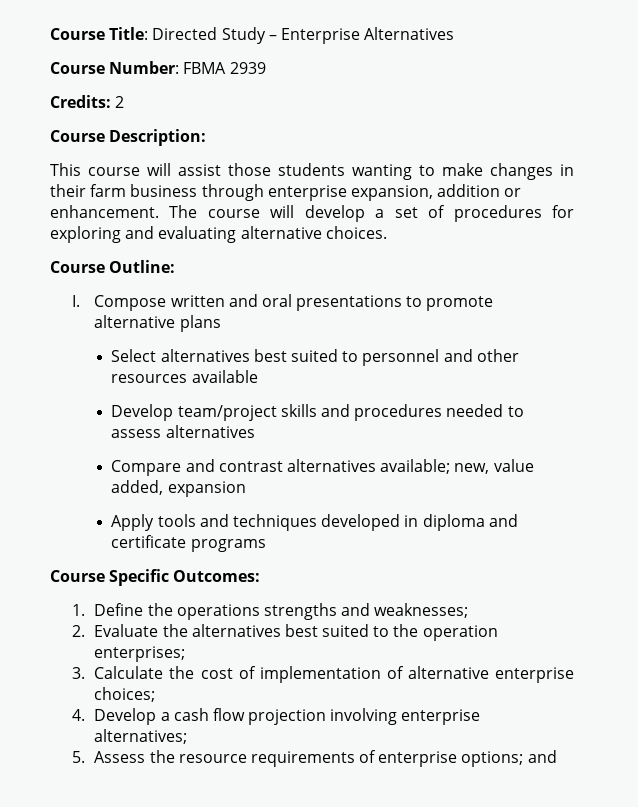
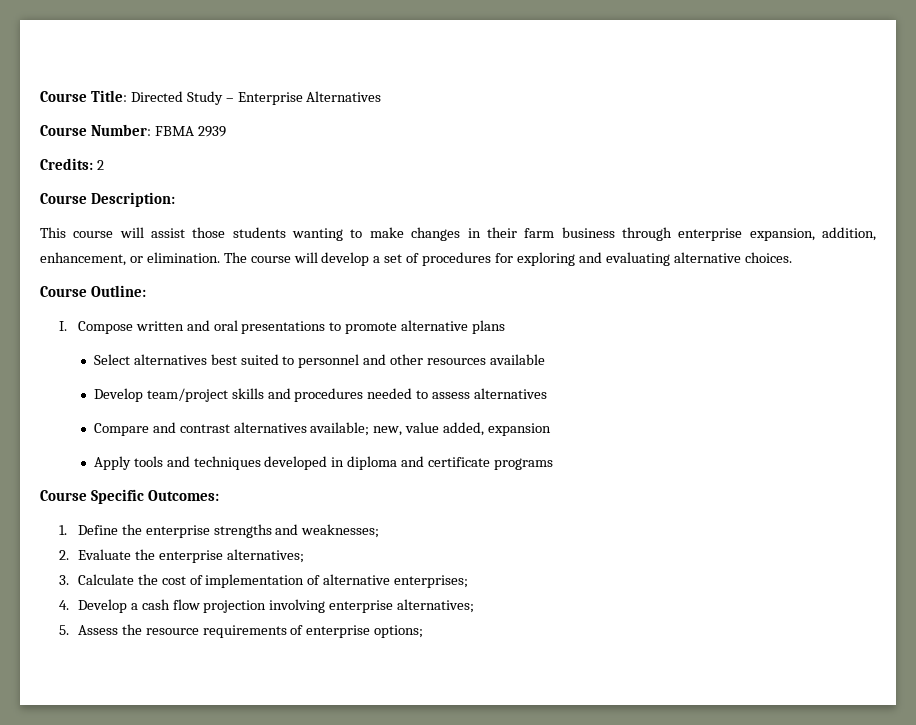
[437,184,522,197] [50,205,159,218] addition or enhancement. -> [822,227,877,241] [40,252,220,266] addition, enhancement, or elimination.
[176,604,260,620] operations -> [145,525,210,538] enterprise
[191,624,498,641] [94,646,186,662] alternatives best suited to the operation enterprises; -> [158,549,304,563] enterprise alternatives;
[494,667,574,683] [94,687,156,702] enterprise choices; -> [394,575,469,588] enterprises;
[527,750,557,763] and -> (424, 631) none

